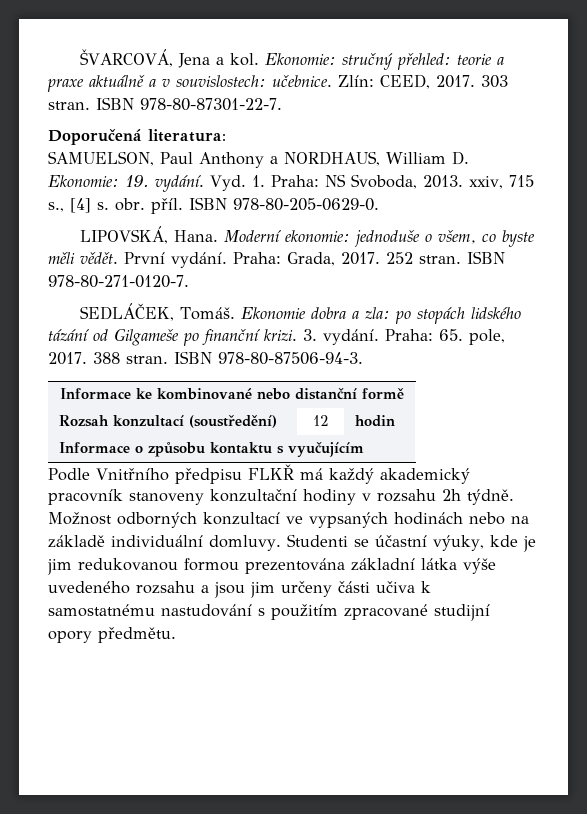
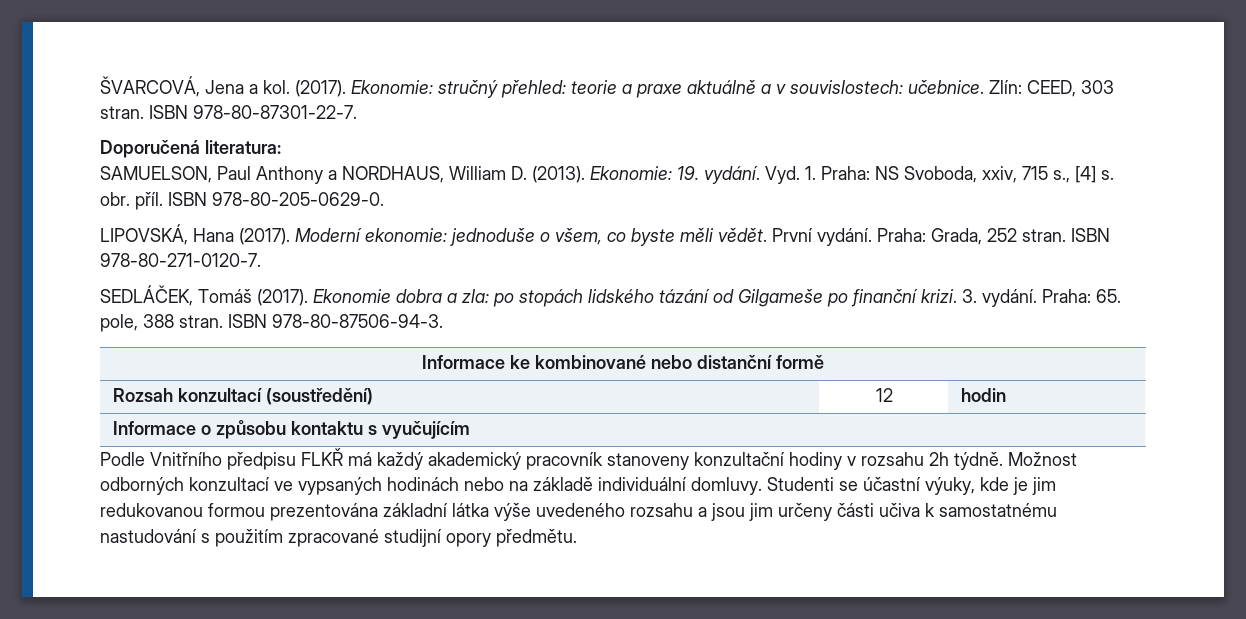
(260, 59) none -> [295,80,346,97] (2017).
[436,75,475,88] 2017. -> (1076, 88) none
(469, 158) none -> [532,166,585,183] (2013).
[422,175,463,188] 2013. -> (977, 174) none
[174,230,219,242] Hana. -> [193,228,290,245] Hana (2017).
[341,252,380,265] 2017. -> (982, 236) none
[180,307,236,320] Tomáš. -> [198,289,308,306] Tomáš (2017).
[48,352,87,365] 2017. -> (138, 323) none

